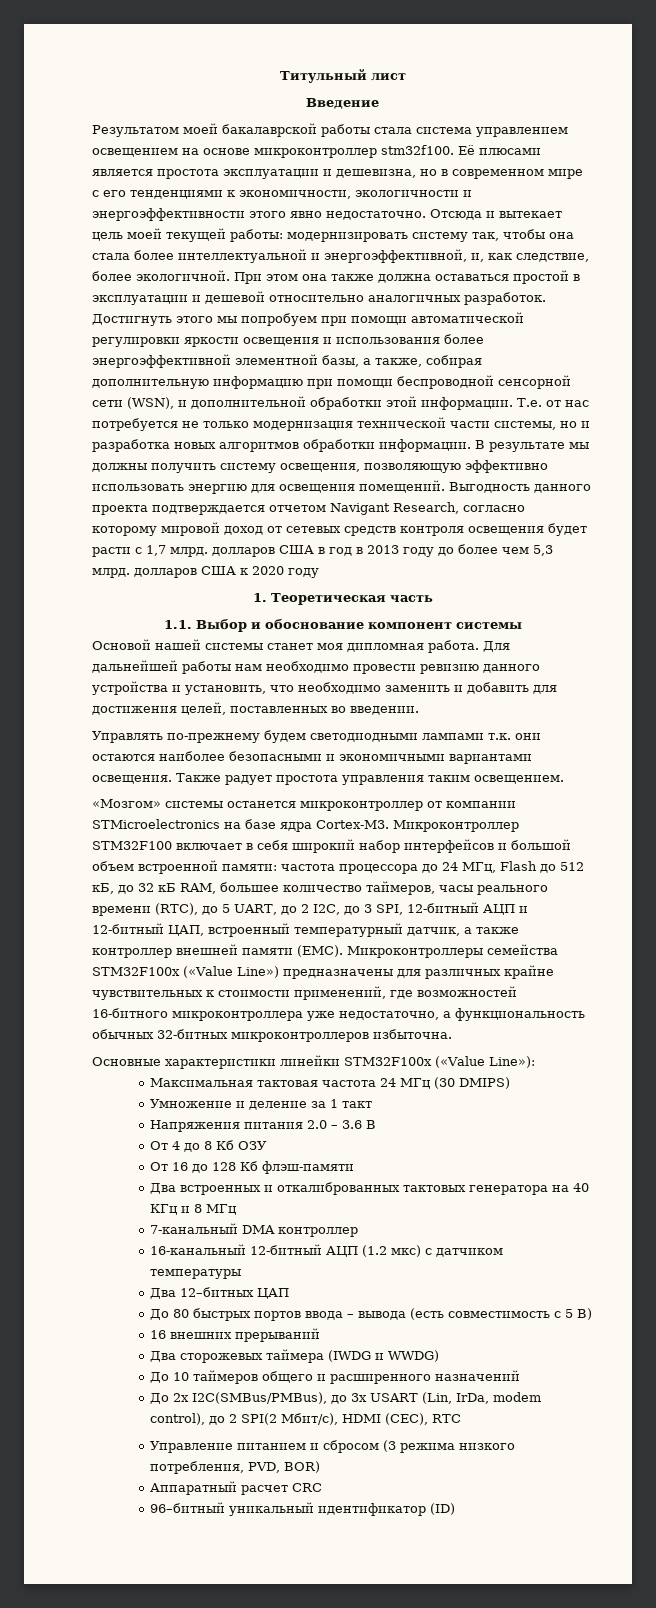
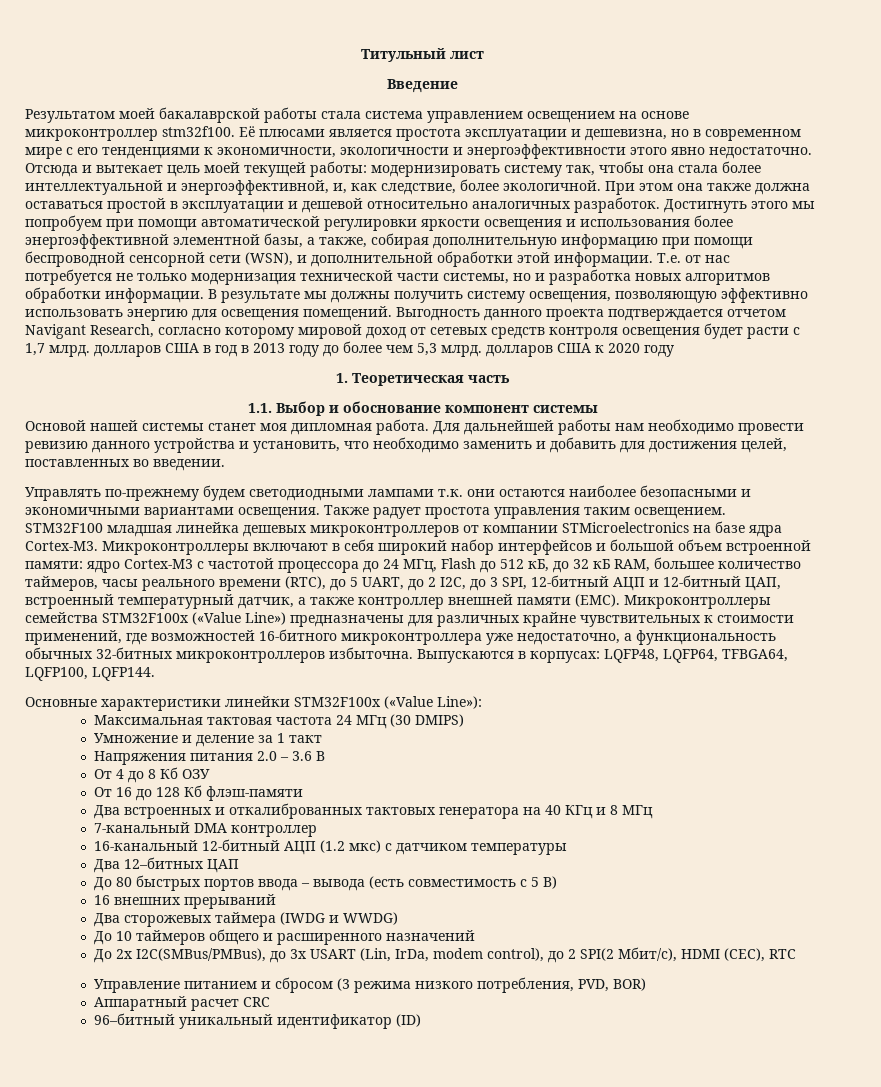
[92,799,423,811] «Мозгом» системы останется микроконтроллер -> [25,522,459,537] STM32F100 младшая линейка дешевых микроконтроллеров
[393,820,519,832] [92,841,242,850] Микроконтроллер STM32F100 включает -> [102,541,328,555] Микроконтроллеры включают
[281,864,335,871] частота -> [87,558,274,573] ядро Cortex-M3 с частотой
(452, 1034) none -> [417,649,788,663] [25,667,155,681] Выпускаются в корпусах: LQFP48, LQFP64, TFBGA64, LQFP100, LQFP144.

